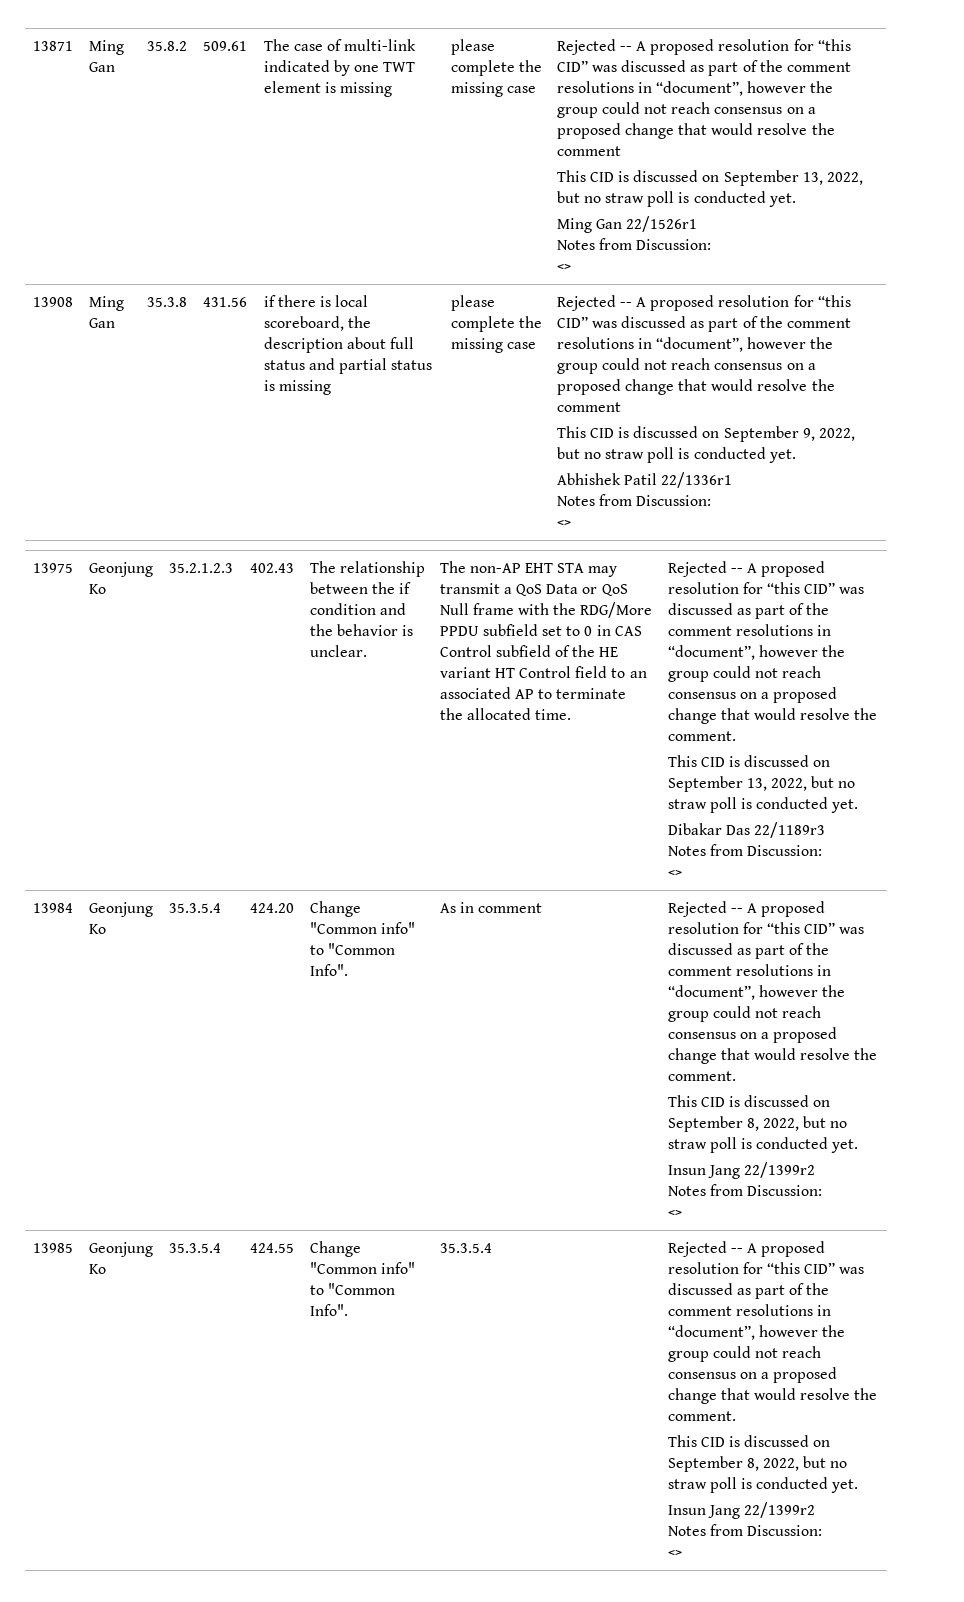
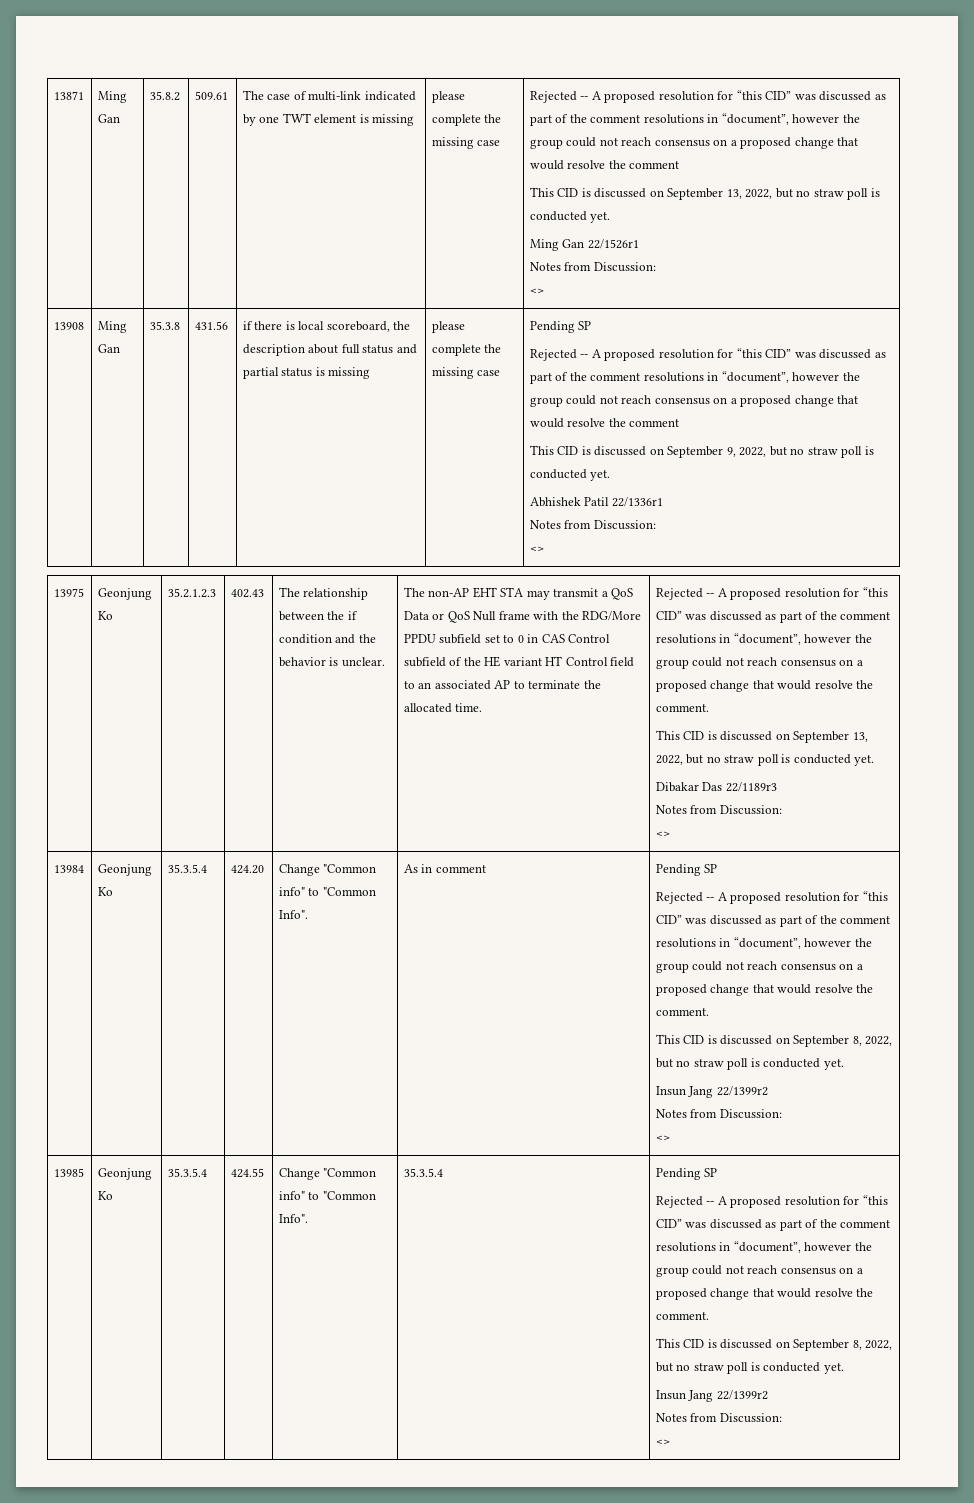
(536, 345) none -> [529,321,592,333] Pending SP //
(543, 908) none -> [655,864,718,876] Pending SP //
(492, 1248) none -> [655,1168,718,1180] Pending SP //

